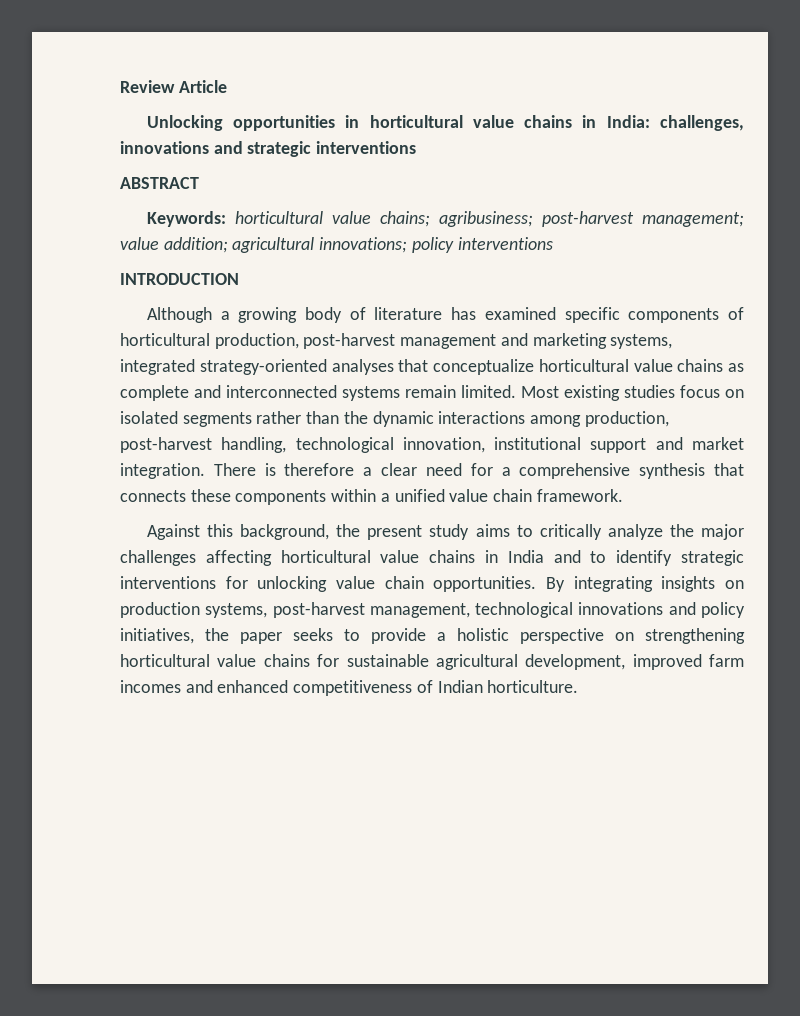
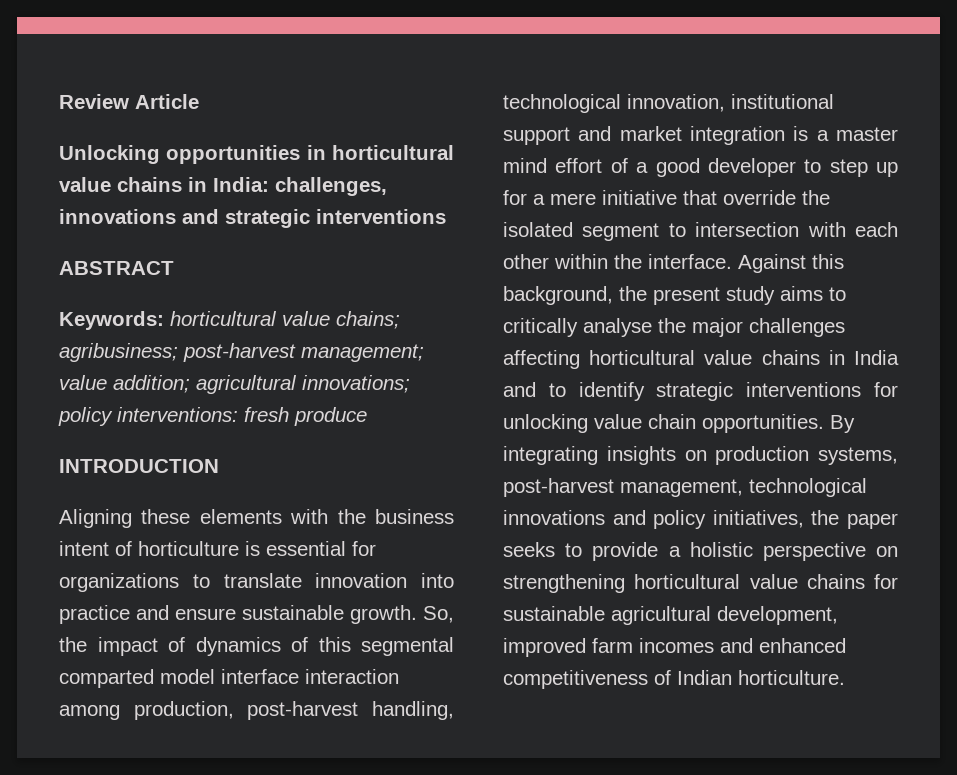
[457,237,553,250] [120,273,239,285] [146,307,744,323] [120,333,673,349] [120,359,744,375] [120,385,744,401] [120,411,526,427] interventions // INTRODUCTION // Although a growing body of literature has examined specific components of horticultural production, post-harvest management and marketing systems, integrated strategy-oriented analyses that conceptualize horticultural value chains as complete and interconnected systems remain limited. Most existing studies focus on isolated segments rather than the dynamic interactions -> [117,407,367,426] [59,459,219,473] [59,509,454,528] [59,541,376,556] [59,573,454,592] [59,605,454,624] [59,637,454,656] [59,669,399,688] interventions: fresh produce // INTRODUCTION // Aligning these elements with the business intent of horticulture is essential for organizations to translate innovation into practice and ensure sustainable growth. So, the impact of dynamics of this segmental comparted model interface interaction
[120,463,744,479] [120,489,623,505] integration. There is therefore a clear need for a comprehensive synthesis that connects these components within a unified value chain framework. // -> [690,126,898,145] [503,158,898,177] [503,190,830,205] [503,222,898,241] [503,254,732,269] integration is a master mind effort of a good developer to step up for a mere initiative that override the isolated segment to intersection with each other within the interface.
[607,524,663,540] analyze -> [583,318,652,337] analyse

